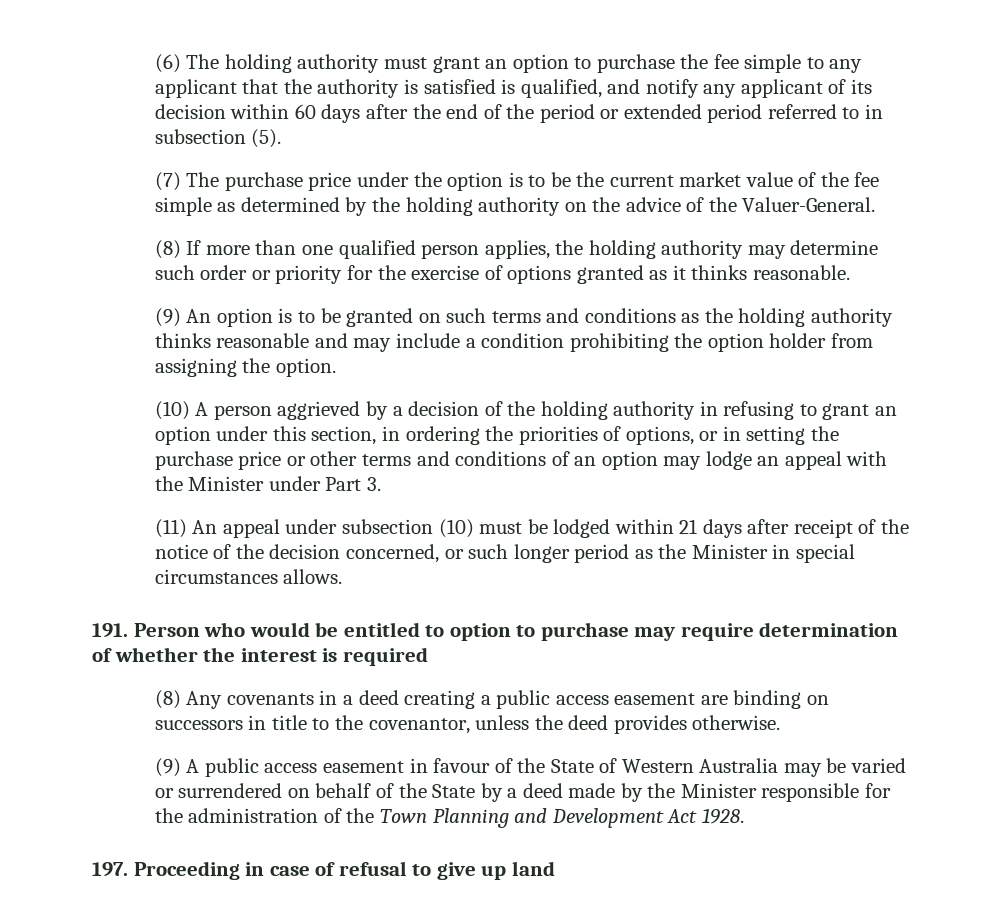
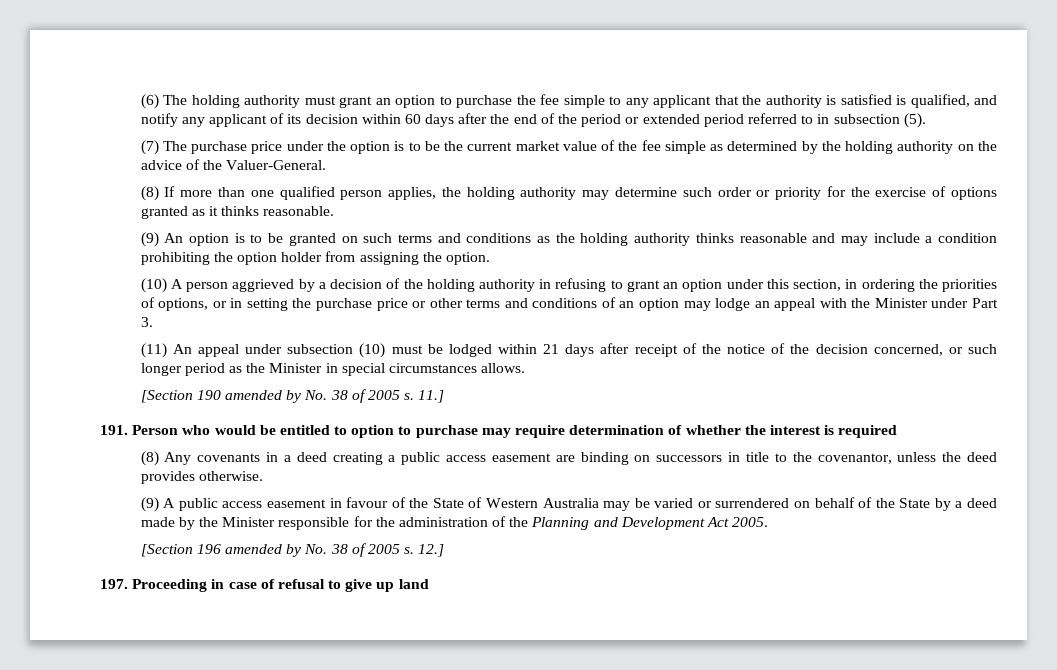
(343, 576) none -> [140,389,445,403] // [Section 190 amended by No. 38 of 2005 s. 11.]
[379,809,427,823] Town -> (529, 522) none
[701,808,744,824] 1928. -> [732,517,769,527] [140,543,445,557] 2005. // [Section 196 amended by No. 38 of 2005 s. 12.]

